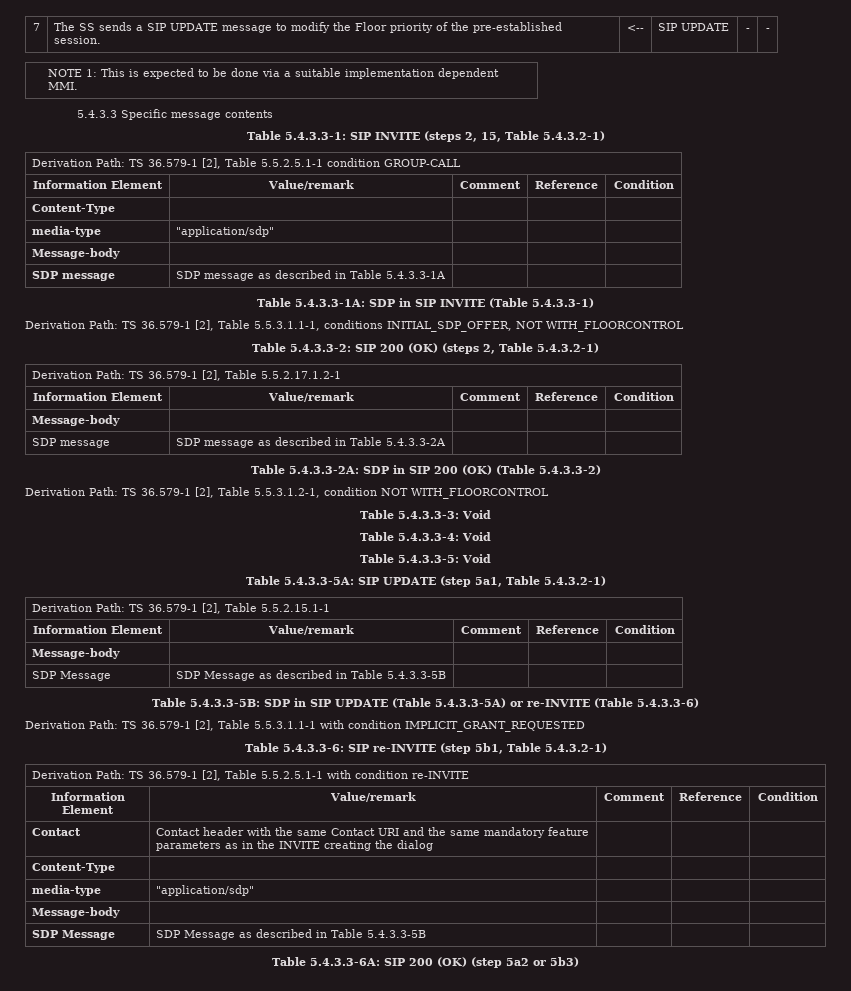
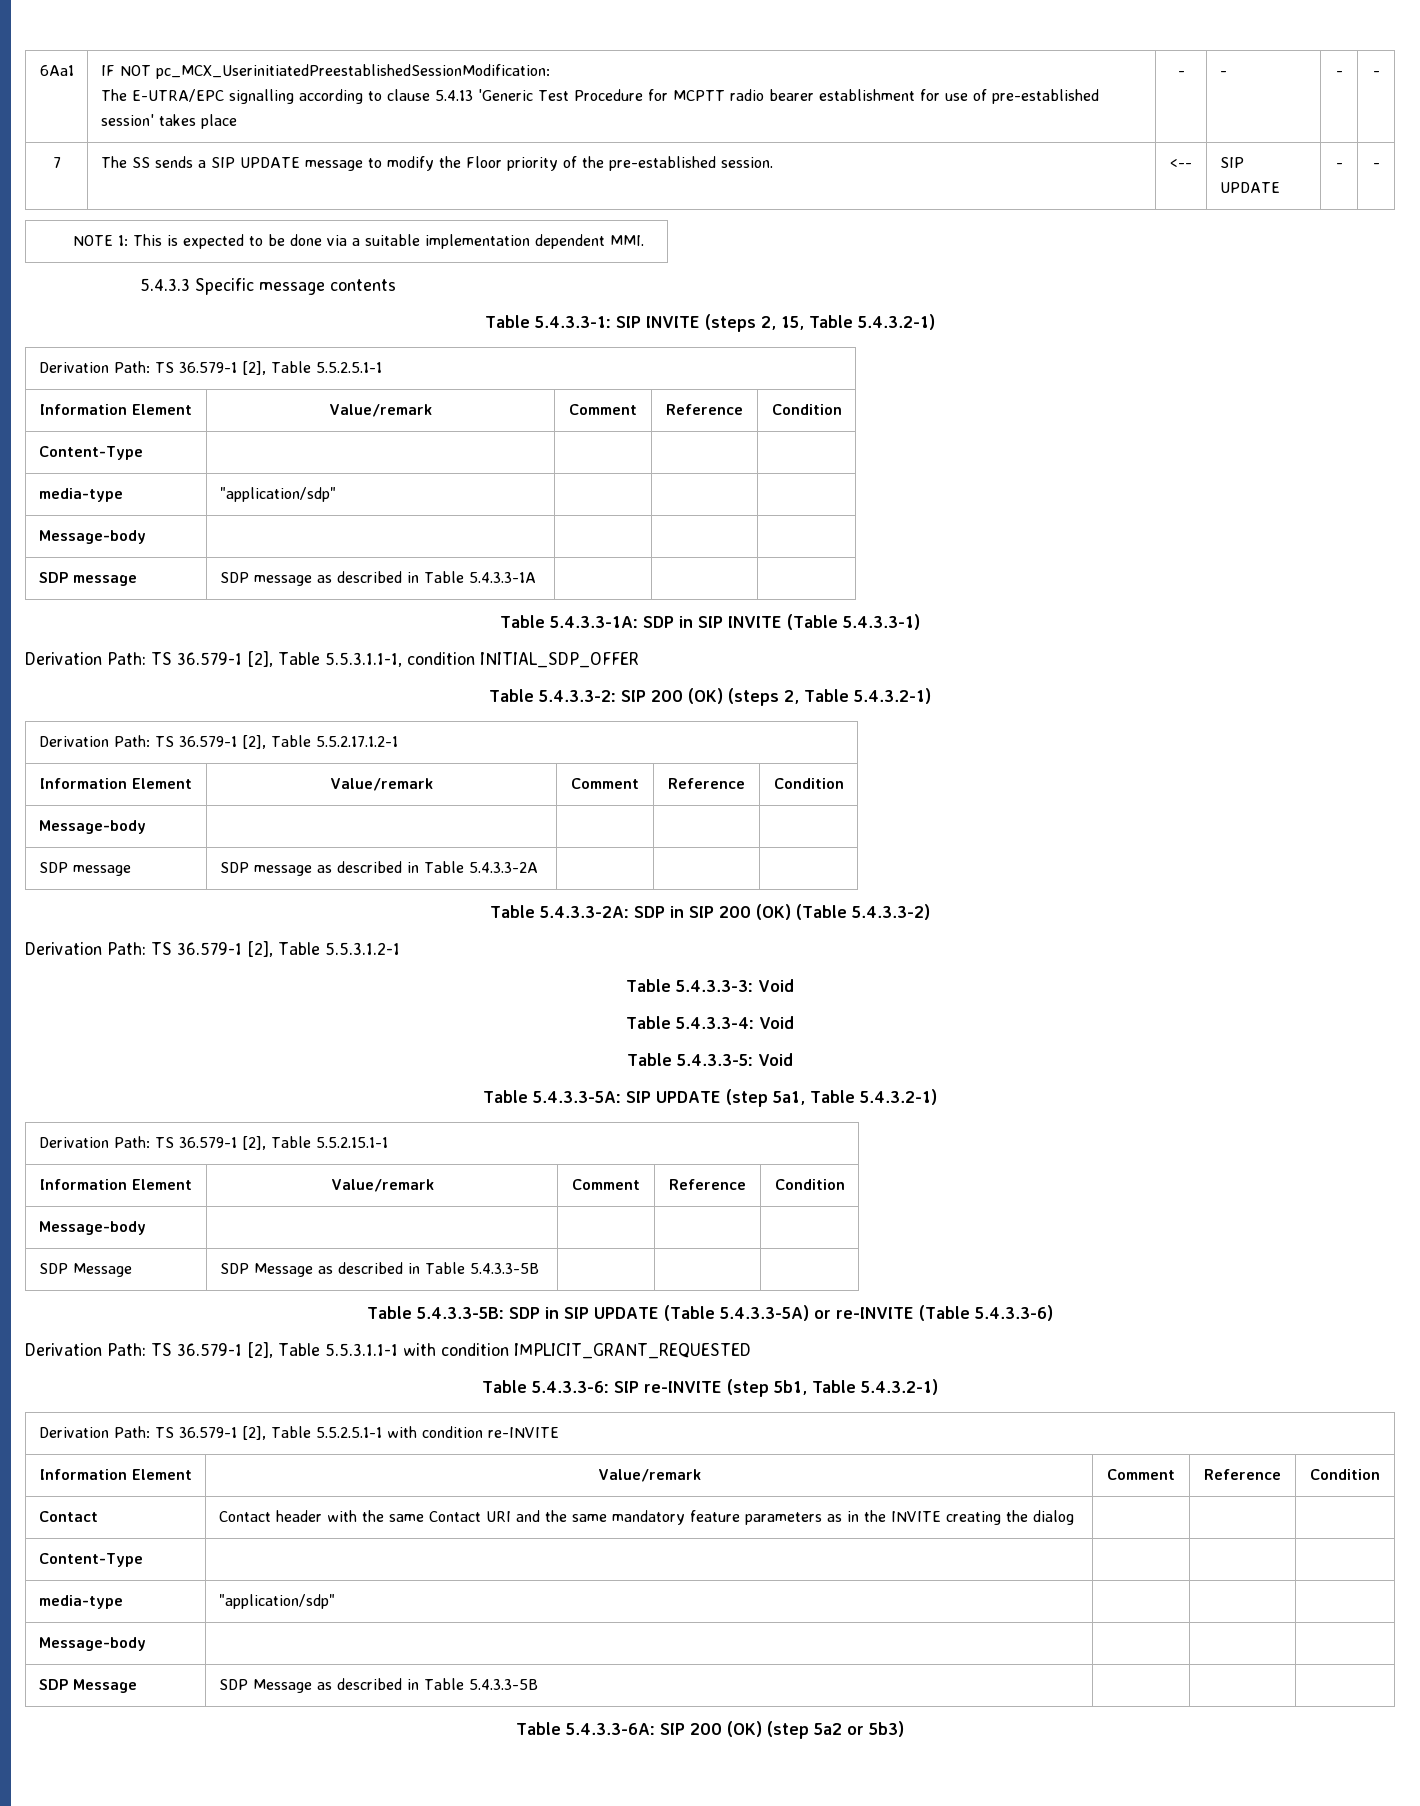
(33, 27) none -> [39,65,74,76] [100,64,550,79] [100,89,1099,104] [100,114,237,129] [1177,71,1185,76] [1219,71,1227,76] [1335,71,1343,76] [1372,71,1380,76] 6Aa1 | IF NOT pc_MCX_UserinitiatedPreestablishedSessionModification: // The E-UTRA/EPC signalling according to clause 5.4.13 'Generic Test Procedure for MCPTT radio bearer establishment for use of pre-established session' takes place | - | - | - | - //
[327,158,462,167] condition GROUP-CALL -> (382, 367) none
[324,320,684,332] conditions INITIAL_SDP_OFFER, NOT WITH_FLOORCONTROL -> [406,652,639,668] condition INITIAL_SDP_OFFER
[254,487,549,499] 5.5.3.1.2-1, condition NOT WITH_FLOORCONTROL -> [324,942,400,955] 5.5.3.1.2-1

